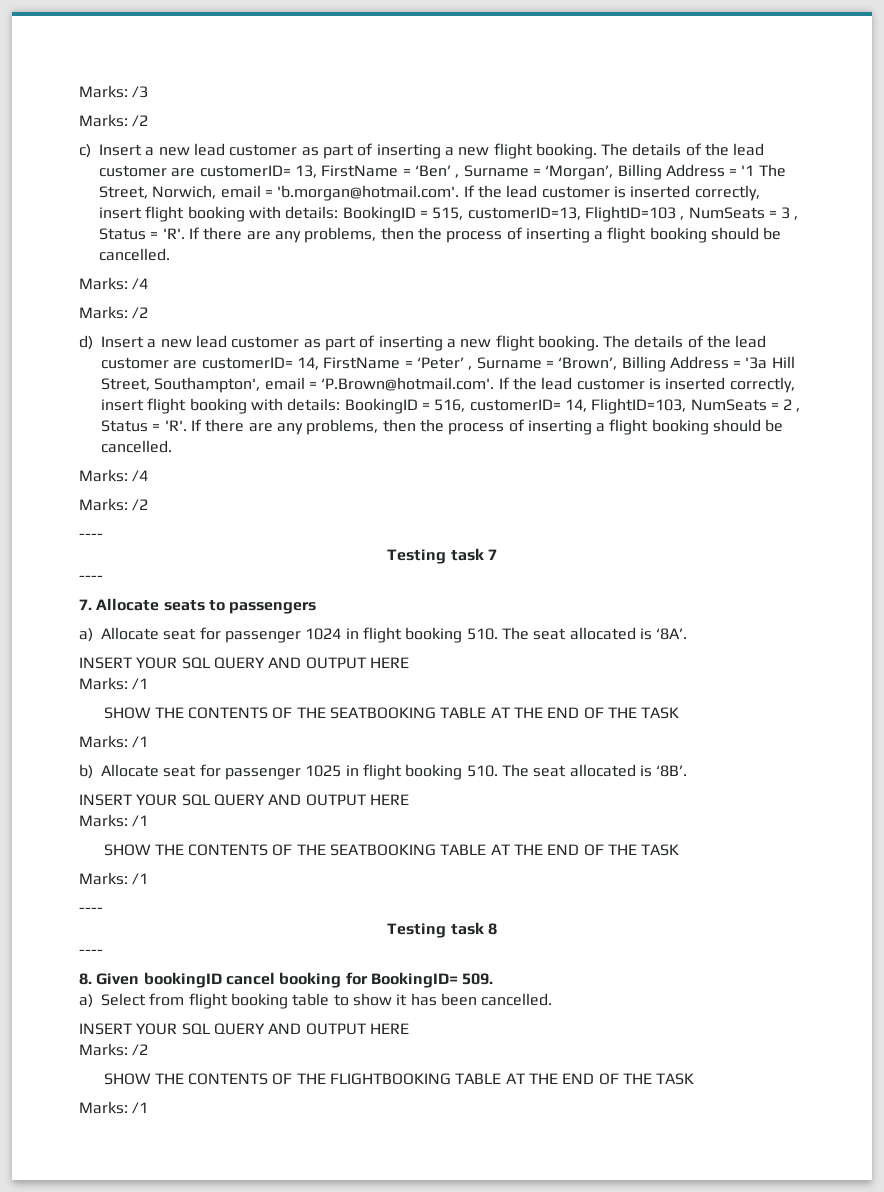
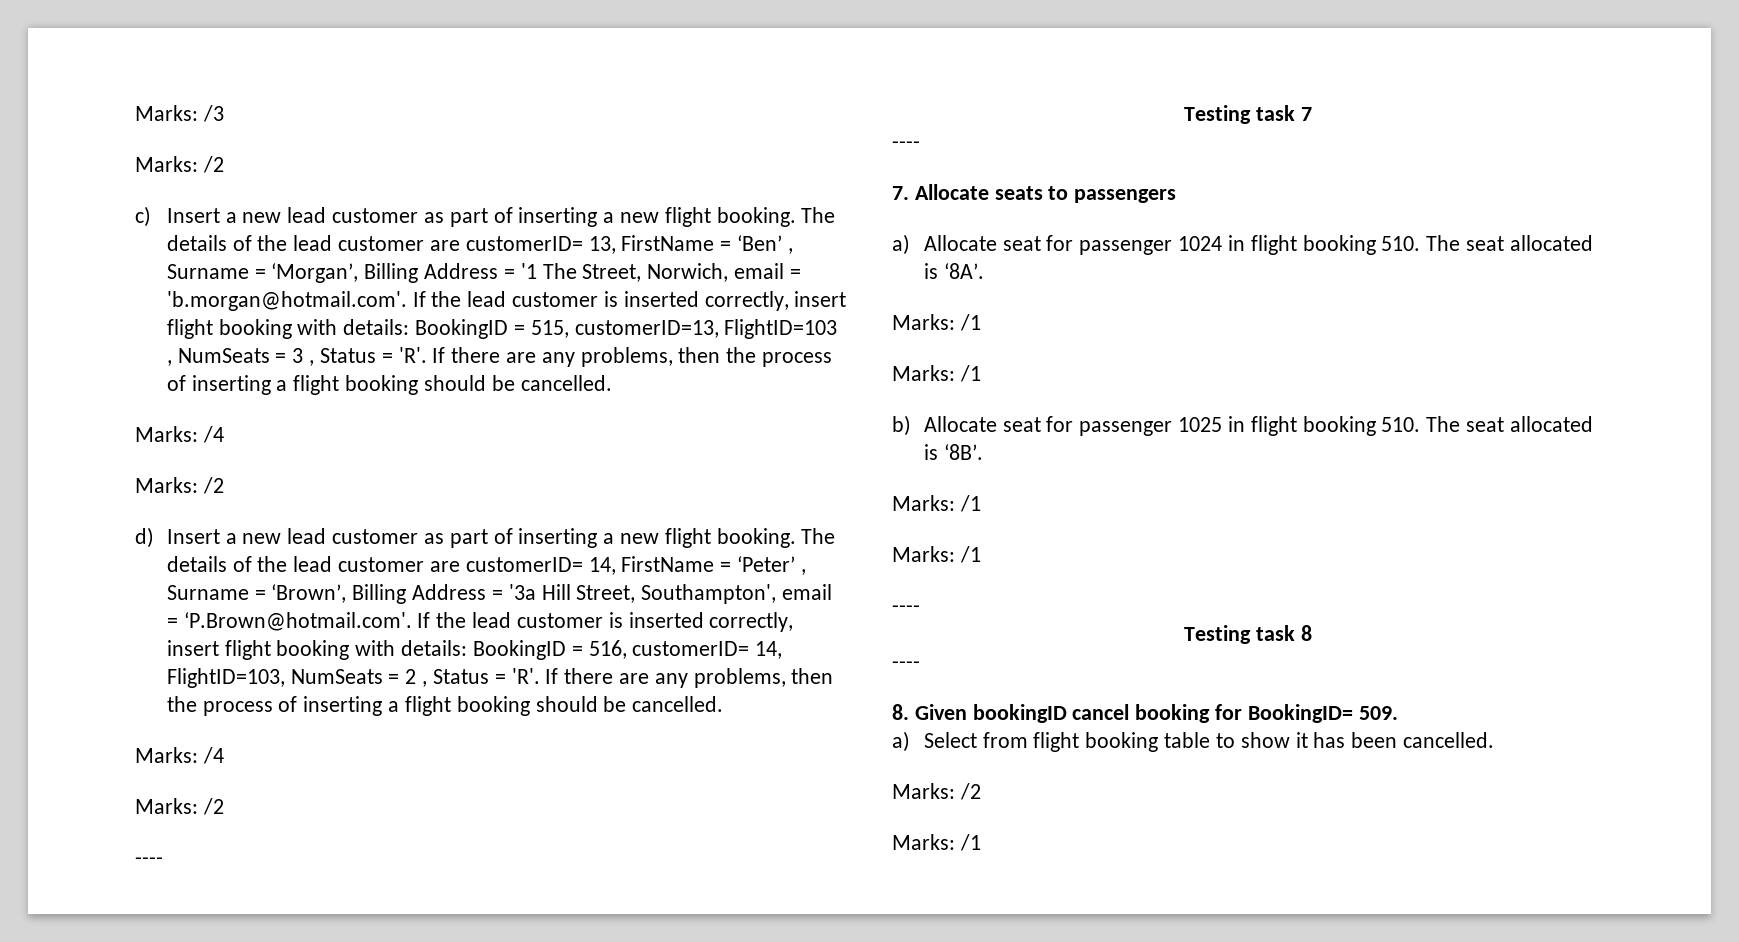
[79,657,409,669] [79,677,149,690] [104,707,680,719] INSERT YOUR SQL QUERY AND OUTPUT HERE // Marks: /1 // SHOW THE CONTENTS OF THE SEATBOOKING TABLE AT THE END OF THE TASK -> [892,314,981,331] Marks: /1
[79,794,409,806] [79,814,149,827] [104,844,680,856] INSERT YOUR SQL QUERY AND OUTPUT HERE // Marks: /1 // SHOW THE CONTENTS OF THE SEATBOOKING TABLE AT THE END OF THE TASK -> [892,495,981,512] Marks: /1
[79,1023,409,1035] [79,1043,149,1056] [104,1073,695,1085] INSERT YOUR SQL QUERY AND OUTPUT HERE // Marks: /2 // SHOW THE CONTENTS OF THE FLIGHTBOOKING TABLE AT THE END OF THE TASK -> [892,783,981,800] Marks: /2

